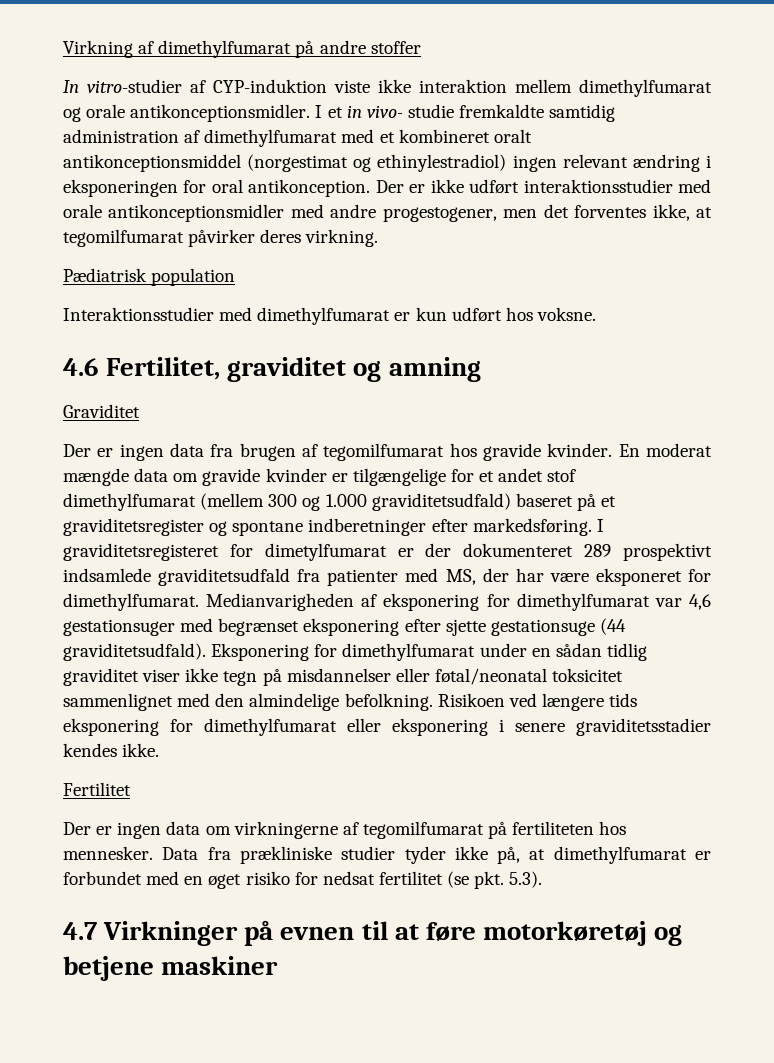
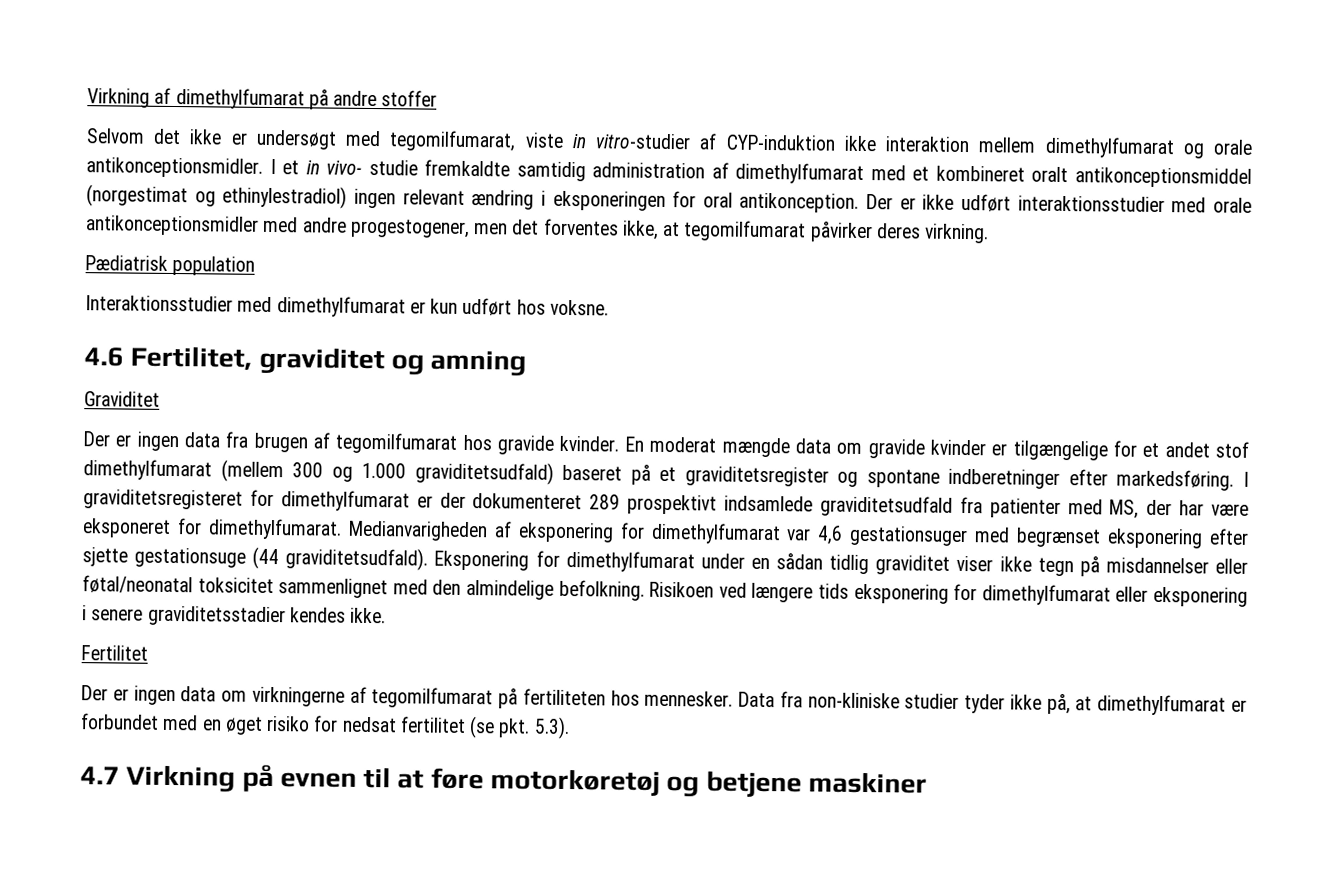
[63,80,79,93] In -> [86,128,587,152] Selvom det ikke er undersøgt med tegomilfumarat, viste in
[334,80,370,93] viste -> (836, 142) none
[264,543,387,561] dimetylfumarat -> [280,490,410,512] dimethylfumarat
[239,846,332,864] prækliniske -> [807,692,900,709] non-kliniske
[103,921,239,946] Virkninger -> [126,765,236,792] Virkning

